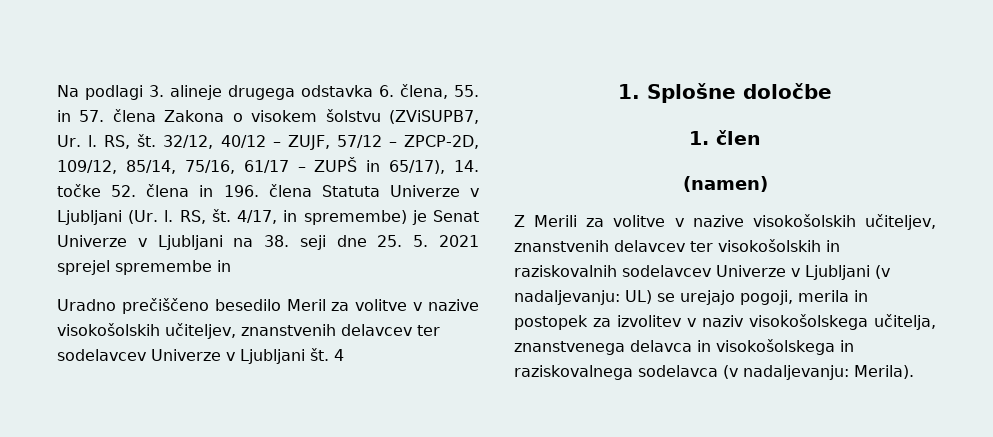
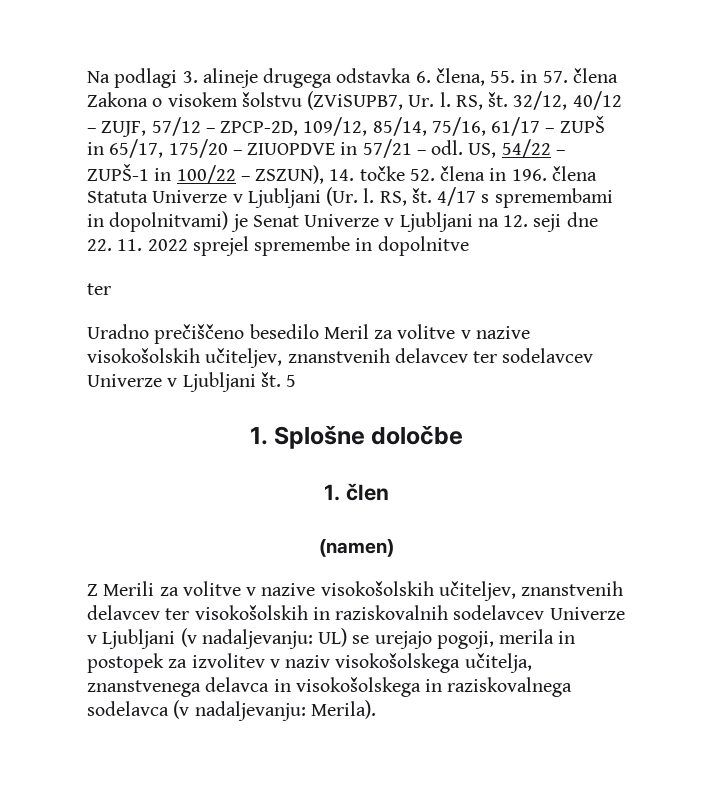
[389,160,446,174] 65/17), -> [109,139,565,158] [87,163,325,184] 65/17, 175/20 – ZIUOPDVE in 57/21 – odl. US, 54/22 – ZUPŠ-1 in 100/22 – ZSZUN),
[237,210,407,225] 4/17, in spremembe) -> [437,187,613,208] [87,211,229,232] 4/17 s spremembami in dopolnitvami)
[264,235,290,247] 38. -> [503,215,529,227] 12.
[377,235,479,247] 25. 5. 2021 -> [87,239,188,251] 22. 11. 2022
(231, 266) none -> [377,236,469,256] [87,283,111,295] dopolnitve // ter
[334,349,344,361] 4 -> [286,375,297,387] 5

